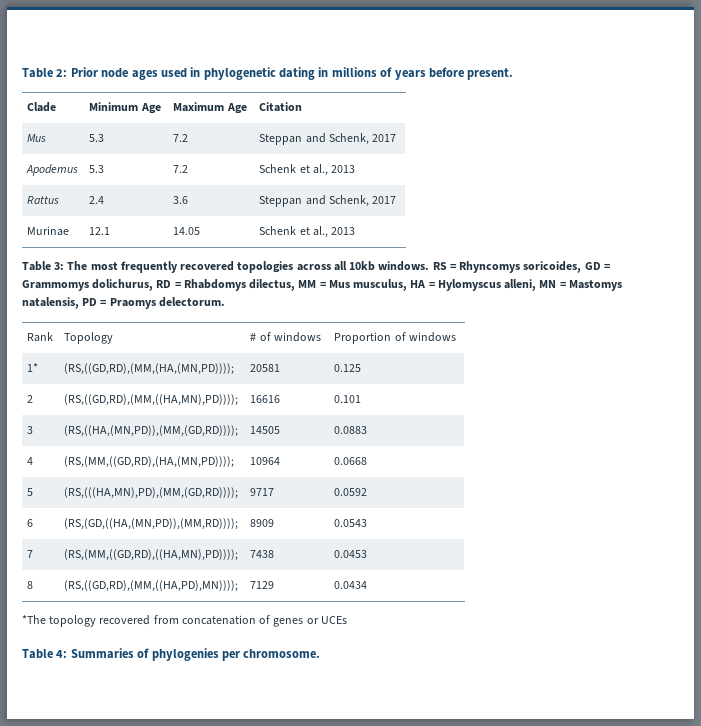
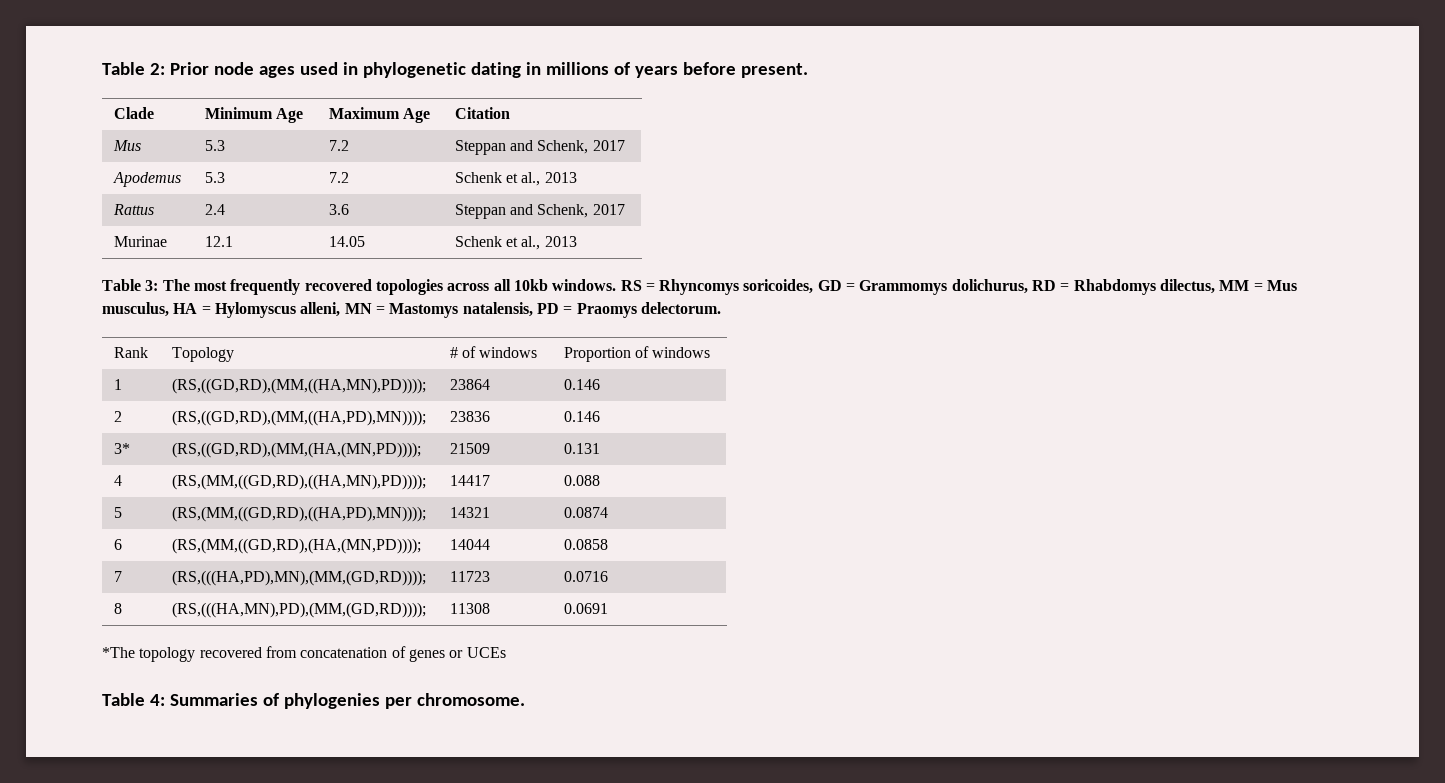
[27,363,39,372] [64,363,235,375] [250,364,281,372] [334,364,362,372] [27,395,34,403] [64,394,239,406] [250,395,281,403] [334,395,362,403] [27,426,34,434] [64,425,239,437] [250,426,281,434] [334,426,368,434] [27,457,34,465] [64,456,235,468] [250,457,281,465] [334,457,368,465] [27,488,34,496] [64,487,239,499] [250,488,275,496] [334,488,368,496] [27,519,34,527] [64,518,239,530] [250,519,275,527] [334,519,368,527] [27,550,34,558] [64,549,239,561] [250,550,275,558] [334,550,368,558] [27,581,34,589] [64,580,239,592] [250,581,275,589] [334,581,368,589] 1* | (RS,((GD,RD),(MM,(HA,(MN,PD)))); | 20581 | 0.125 // 2 | (RS,((GD,RD),(MM,((HA,MN),PD)))); | 16616 | 0.101 // 3 | (RS,((HA,(MN,PD)),(MM,(GD,RD)))); | 14505 | 0.0883 // 4 | (RS,(MM,((GD,RD),(HA,(MN,PD)))); | 10964 | 0.0668 // 5 | (RS,(((HA,MN),PD),(MM,(GD,RD)))); | 9717 | 0.0592 // 6 | (RS,(GD,((HA,(MN,PD)),(MM,RD)))); | 8909 | 0.0543 // 7 | (RS,(MM,((GD,RD),((HA,MN),PD)))); | 7438 | 0.0453 // 8 | (RS,((GD,RD),(MM,((HA,PD),MN)))); | 7129 | 0.0434 -> [113,379,122,390] [171,378,426,394] [449,379,490,390] [563,379,600,390] [113,411,122,422] [171,410,426,426] [449,411,490,422] [563,411,600,422] [113,443,130,454] [171,442,421,458] [449,443,490,454] [563,443,600,454] [113,475,122,486] [171,474,426,490] [449,475,490,486] [563,475,600,486] [113,507,122,518] [171,506,426,522] [449,507,490,518] [563,507,608,518] [113,539,122,550] [171,538,421,554] [449,539,490,550] [563,539,608,550] [113,571,122,582] [171,570,426,586] [449,571,490,582] [563,571,608,582] [113,603,122,614] [171,602,426,618] [449,603,490,614] [563,603,608,614] 1 | (RS,((GD,RD),(MM,((HA,MN),PD)))); | 23864 | 0.146 // 2 | (RS,((GD,RD),(MM,((HA,PD),MN)))); | 23836 | 0.146 // 3* | (RS,((GD,RD),(MM,(HA,(MN,PD)))); | 21509 | 0.131 // 4 | (RS,(MM,((GD,RD),((HA,MN),PD)))); | 14417 | 0.088 // 5 | (RS,(MM,((GD,RD),((HA,PD),MN)))); | 14321 | 0.0874 // 6 | (RS,(MM,((GD,RD),(HA,(MN,PD)))); | 14044 | 0.0858 // 7 | (RS,(((HA,PD),MN),(MM,(GD,RD)))); | 11723 | 0.0716 // 8 | (RS,(((HA,MN),PD),(MM,(GD,RD)))); | 11308 | 0.0691

